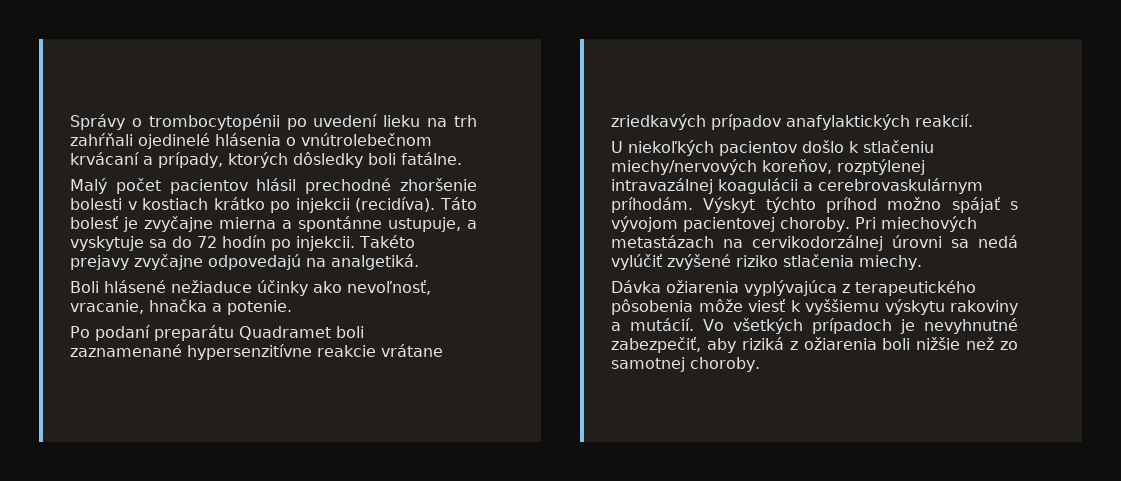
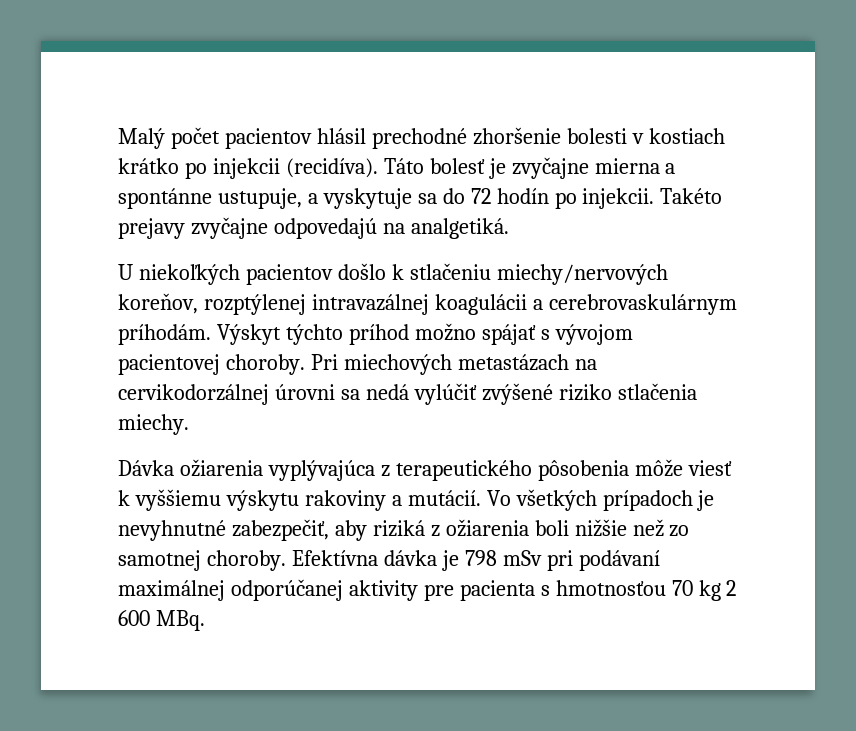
[70,114,477,130] [70,133,432,149] [70,152,462,168] Správy o trombocytopénii po uvedení lieku na trh zahŕňali ojedinelé hlásenia o vnútrolebečnom krvácaní a prípady, ktorých dôsledky boli fatálne. // -> (118, 138) none
[70,280,431,296] [70,299,292,315] [70,325,364,341] [70,344,443,360] [611,114,973,130] // Boli hlásené nežiaduce účinky ako nevoľnosť, vracanie, hnačka a potenie. // Po podaní preparátu Quadramet boli zaznamenané hypersenzitívne reakcie vrátane zriedkavých prípadov anafylaktických reakcií. -> (509, 228) none
(760, 364) none -> [291,550,660,571] [118,579,737,601] [118,610,205,631] Efektívna dávka je 798 mSv pri podávaní maximálnej odporúčanej aktivity pre pacienta s hmotnosťou 70 kg 2 600 MBq.

